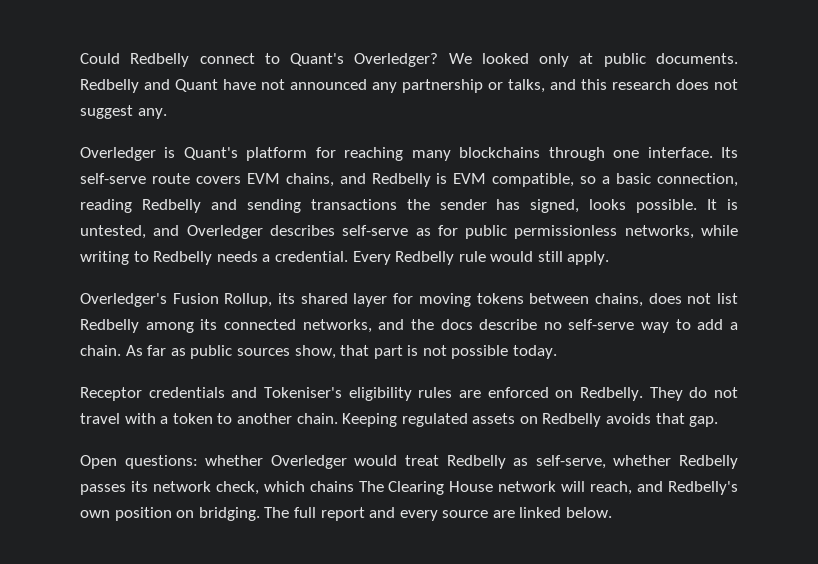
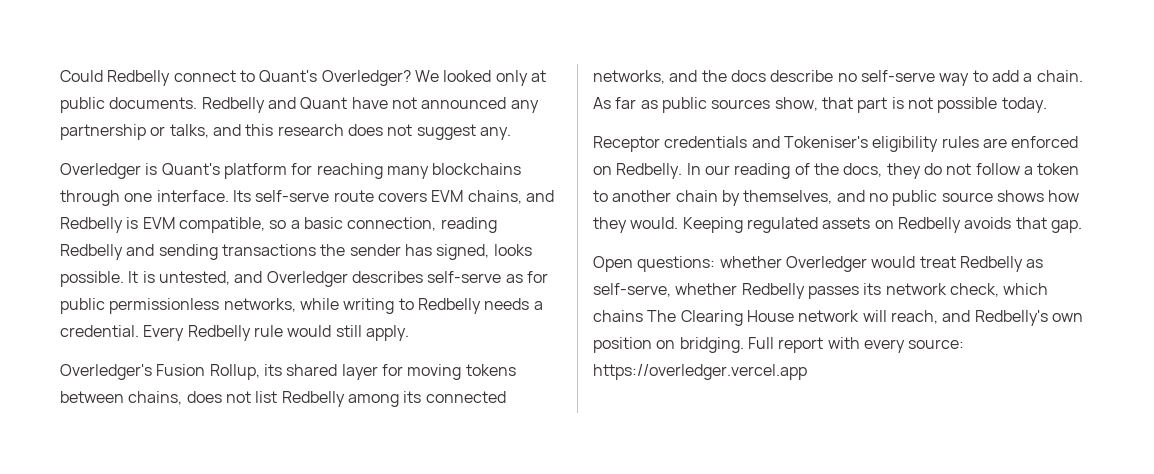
[649,387,738,401] [80,413,338,424] They do not travel with a token to another chain. -> [686,163,1080,179] [593,190,1080,206] [593,217,679,233] In our reading of the docs, they do not follow a token to another chain by themselves, and no public source shows how they would.
[264,507,613,521] The full report and every source are linked below. -> [747,337,965,353] [593,364,807,380] Full report with every source: https://overledger.vercel.app

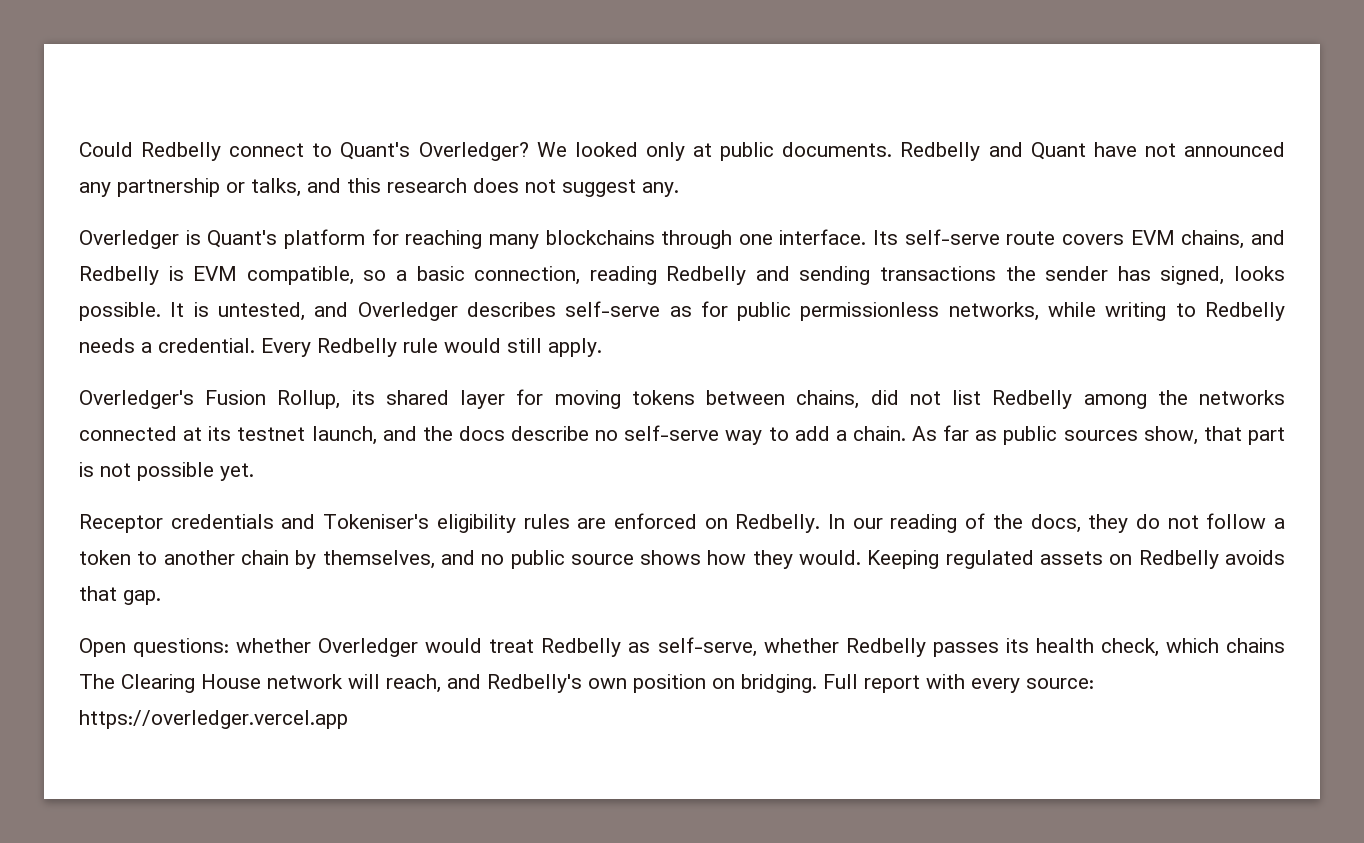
[186,391,222,403] does -> [870,390,899,405] did
[403,391,506,403] [593,70,665,84] its connected networks, -> [1157,390,1286,405] [79,426,377,445] the networks connected at its testnet launch,
[1001,97,1047,113] today. -> [220,463,254,481] yet.
[885,283,947,295] network -> [1035,638,1094,653] health

